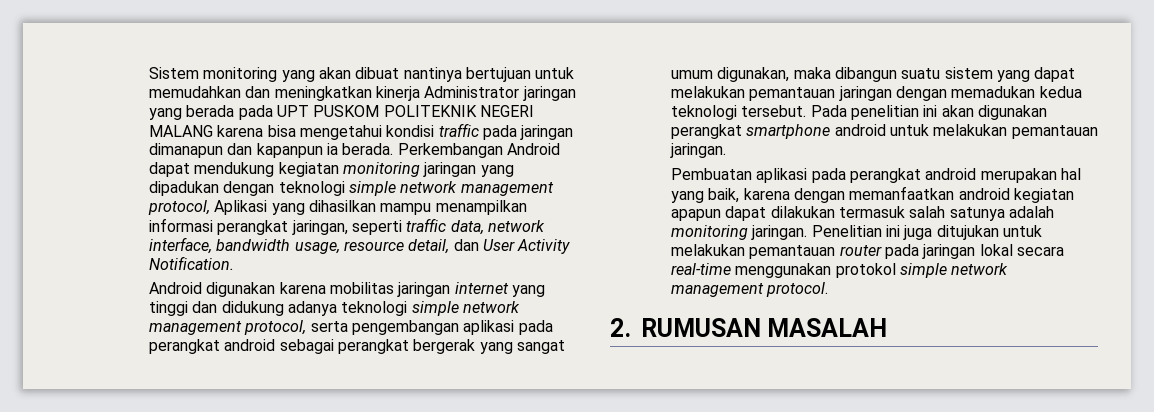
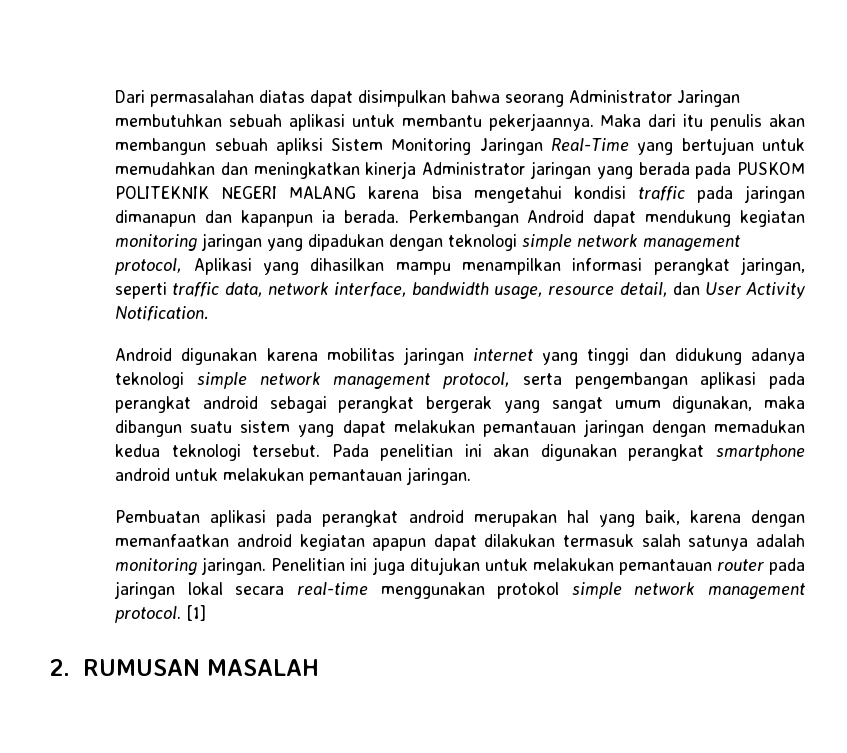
[149,67,462,82] Sistem monitoring yang akan dibuat nantinya -> [115,90,741,107] [115,113,805,131] [115,138,674,155] Dari permasalahan diatas dapat disimpulkan bahwa seorang Administrator Jaringan membutuhkan sebuah aplikasi untuk membantu pekerjaannya. Maka dari itu penulis akan membangun sebuah apliksi Sistem Monitoring Jaringan Real-Time yang
[277,105,310,117] UPT -> (732, 170) none
(829, 289) none -> [186,605,207,621] [1]

